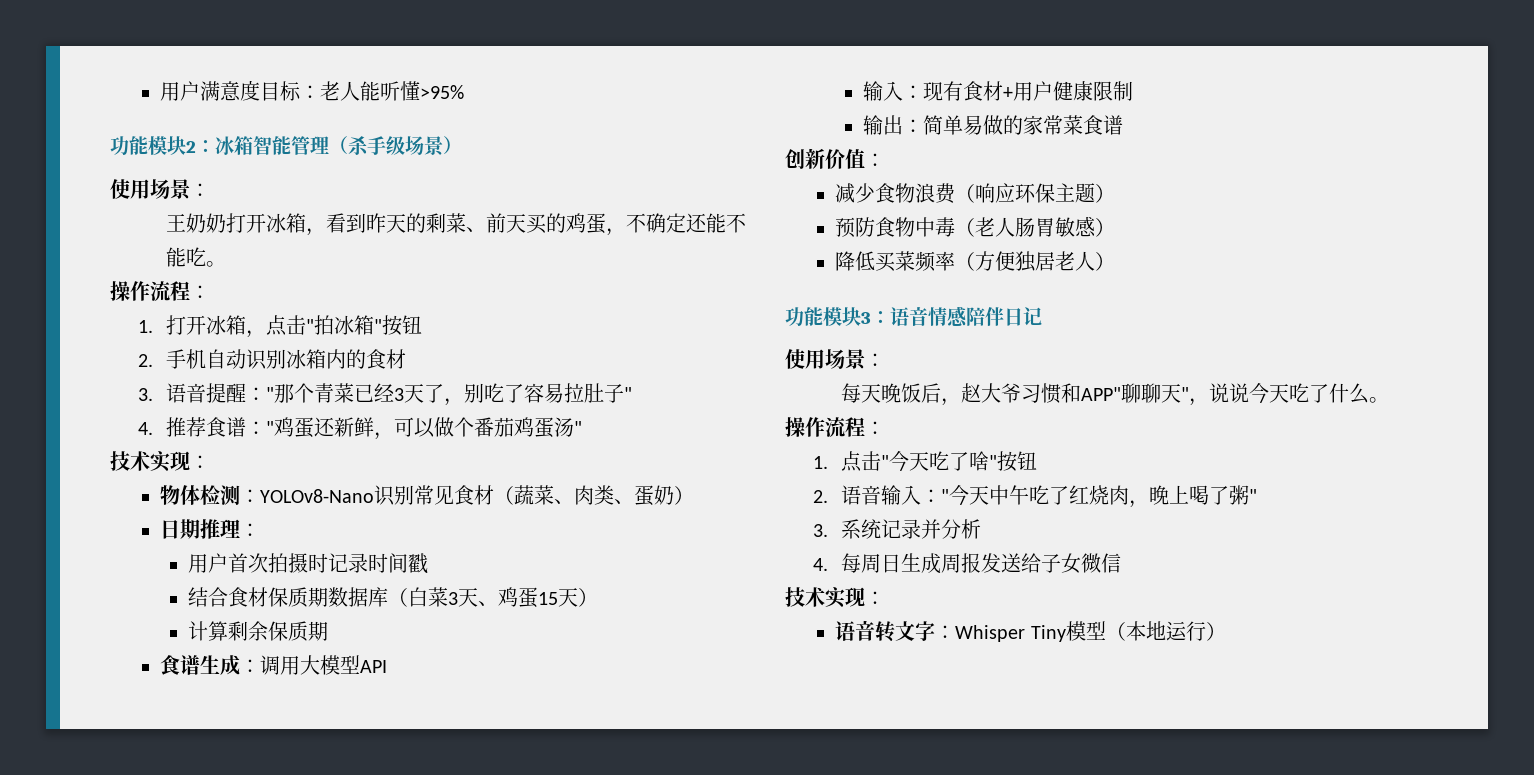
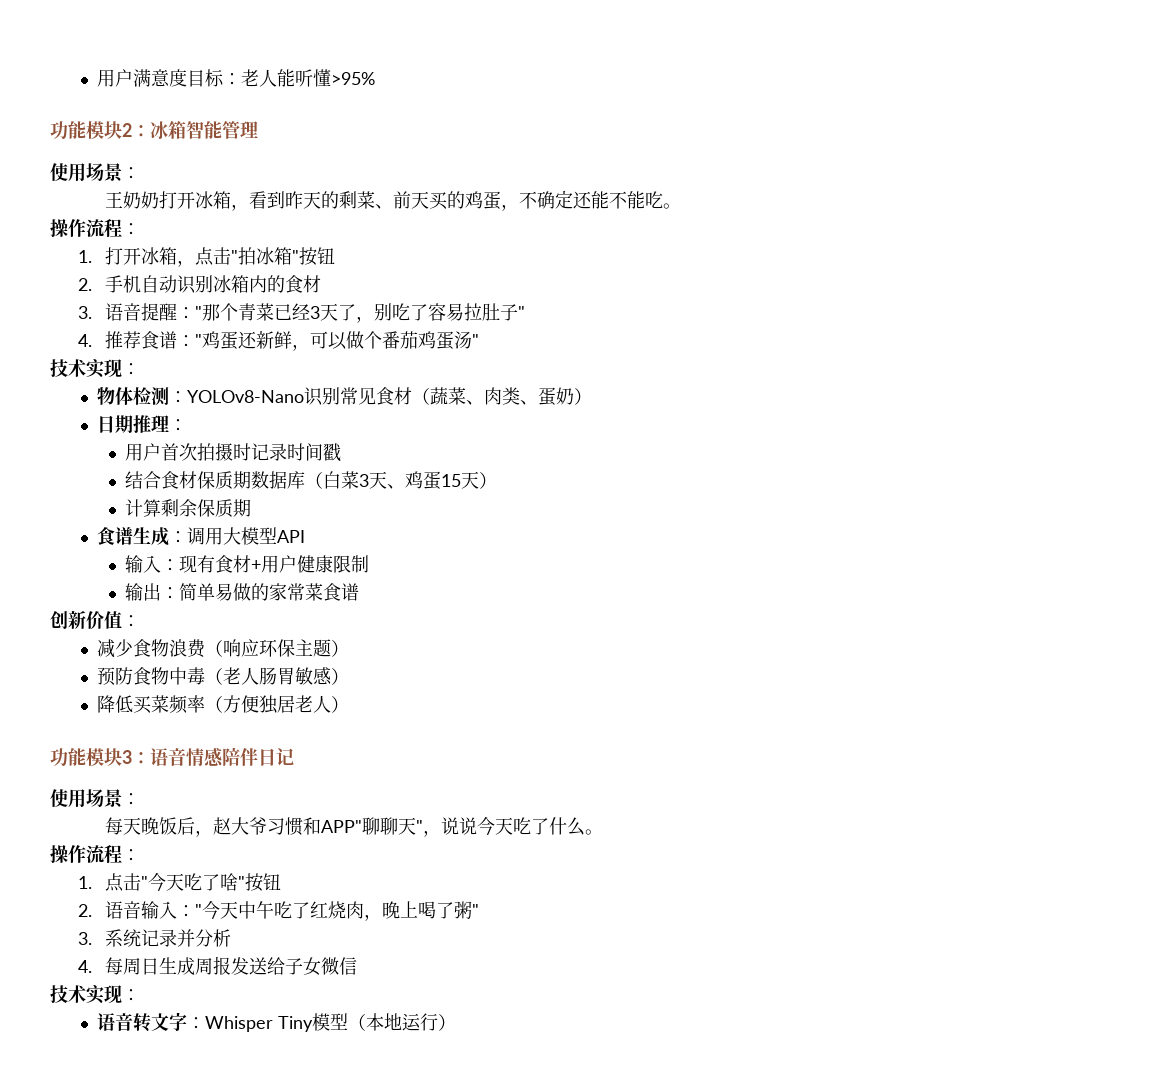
[329,136,462,156] （杀手级场景） -> (258, 129) none

